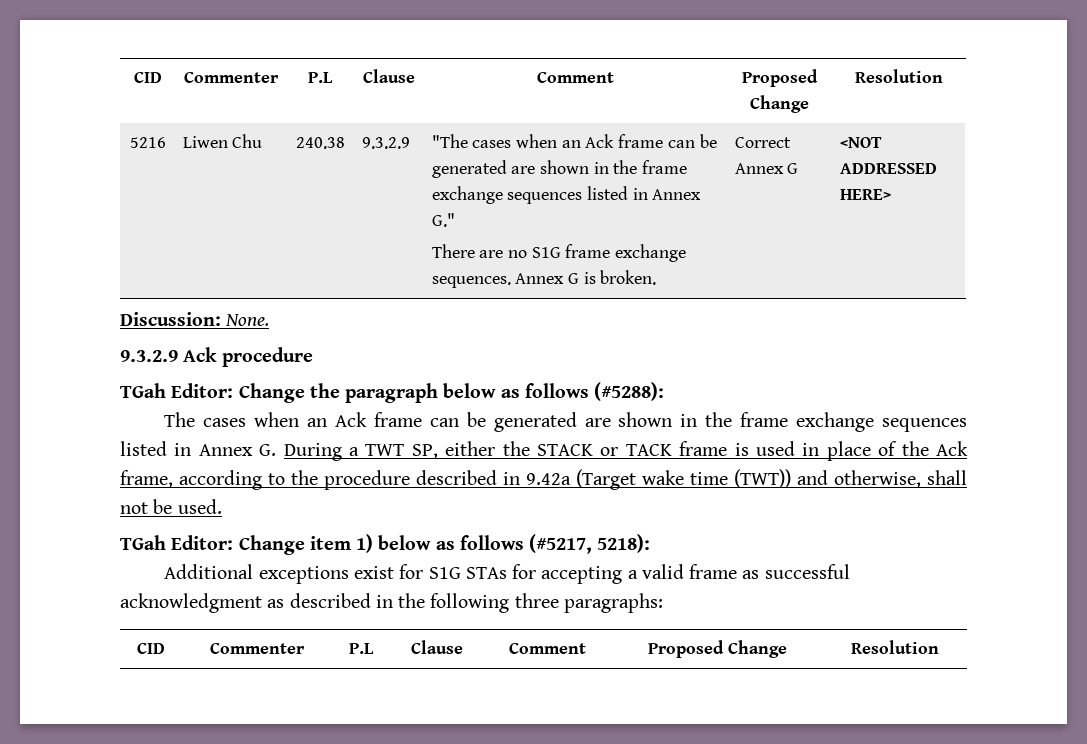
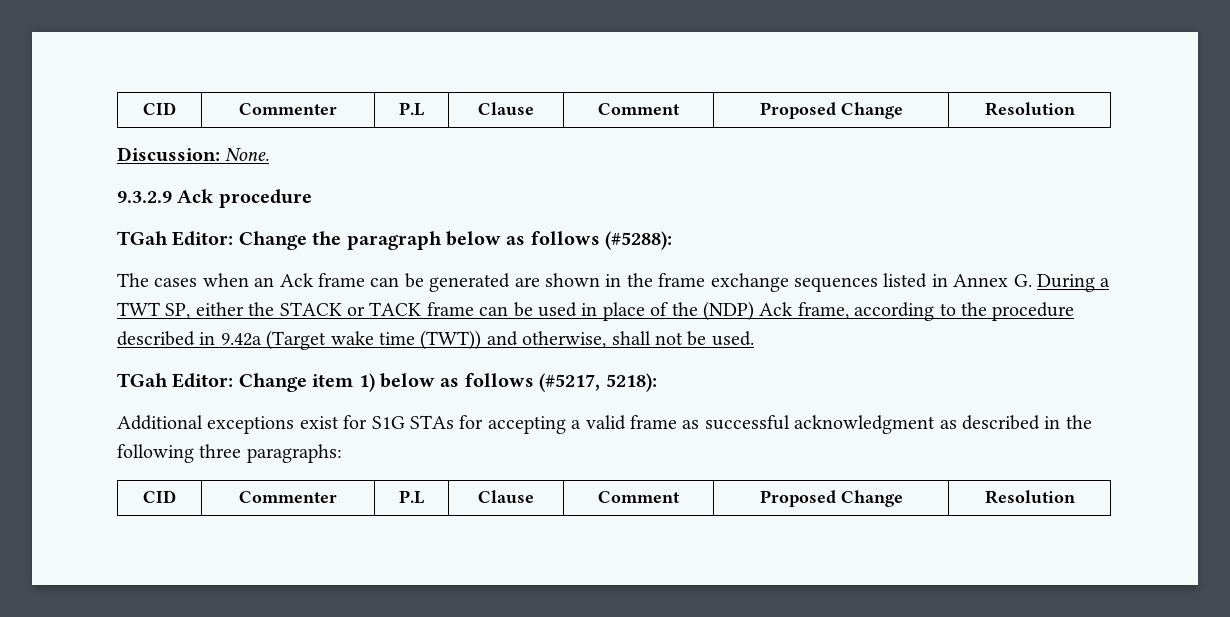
[133,72,162,83] [183,72,279,83] [308,72,333,83] [362,69,415,83] [536,72,614,83] [741,69,818,87] [749,95,809,113] [854,69,943,83] [130,137,167,148] [182,134,263,148] [296,137,346,149] [361,137,410,149] [431,134,717,148] [431,160,688,178] [431,186,702,204] [431,213,455,227] [431,244,687,262] [431,270,657,288] [734,137,791,148] [734,163,799,174] [839,137,882,148] [839,163,937,174] [839,189,891,200] CID | Commenter | P.L | Clause | Comment | Proposed Change | Resolution // 5216 | Liwen Chu | 240.38 | 9.3.2.9 | "The cases when an Ack frame can be generated are shown in the frame exchange sequences listed in Annex G." // There are no S1G frame exchange sequences. Annex G is broken. | Correct Annex G | <NOT ADDRESSED HERE> -> [143,102,176,115] [239,103,337,115] [399,102,424,116] [478,102,534,115] [598,103,680,115] [759,102,903,119] [984,102,1075,116] CID | Commenter | P.L | Clause | Comment | Proposed Change | Resolution
[734,443,749,456] is -> [479,302,533,317] can be
(929, 448) none -> [702,301,754,321] (NDP)

